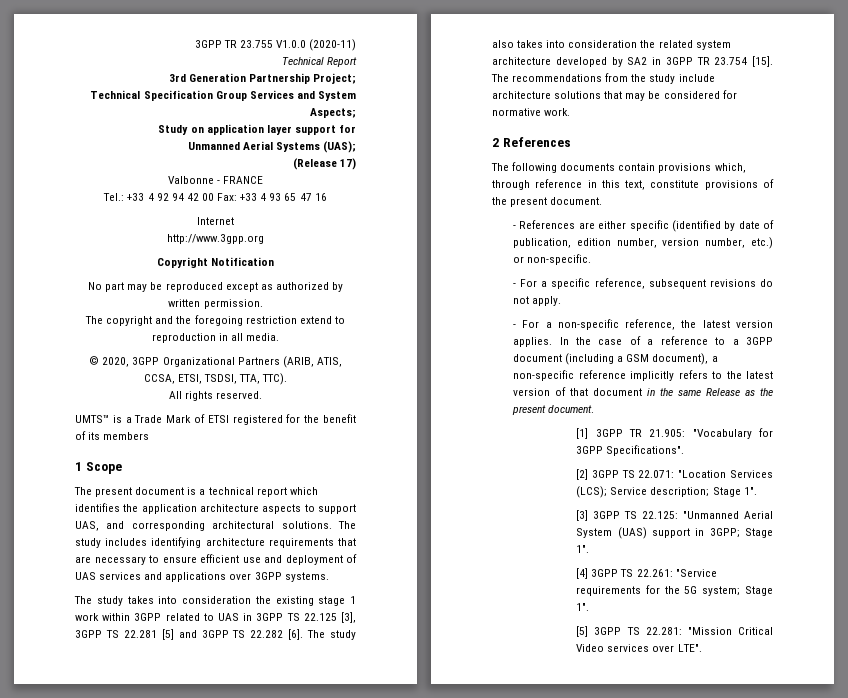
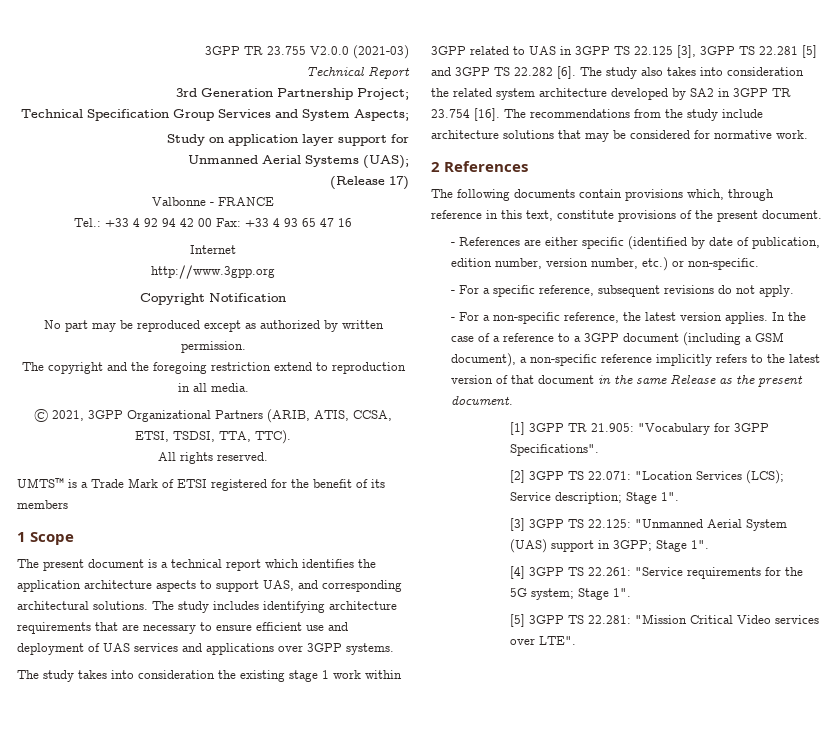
[275,39,356,51] V1.0.0 (2020-11) -> [310,45,409,59] V2.0.0 (2021-03)
[102,357,130,367] 2020, -> [52,410,84,421] 2021,
[752,56,773,67] [15]. -> [474,108,500,121] [16].

